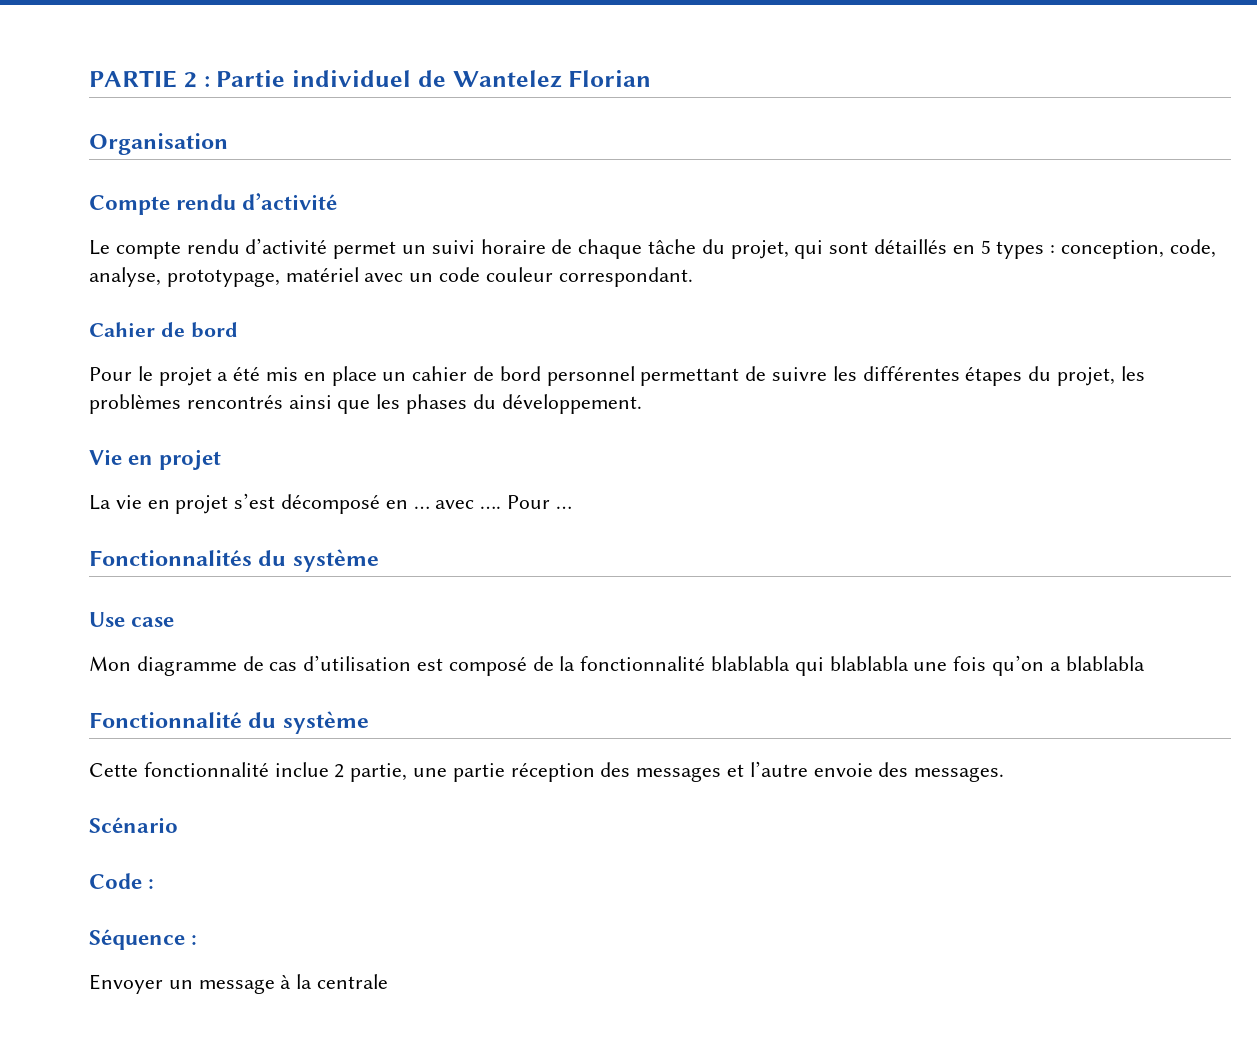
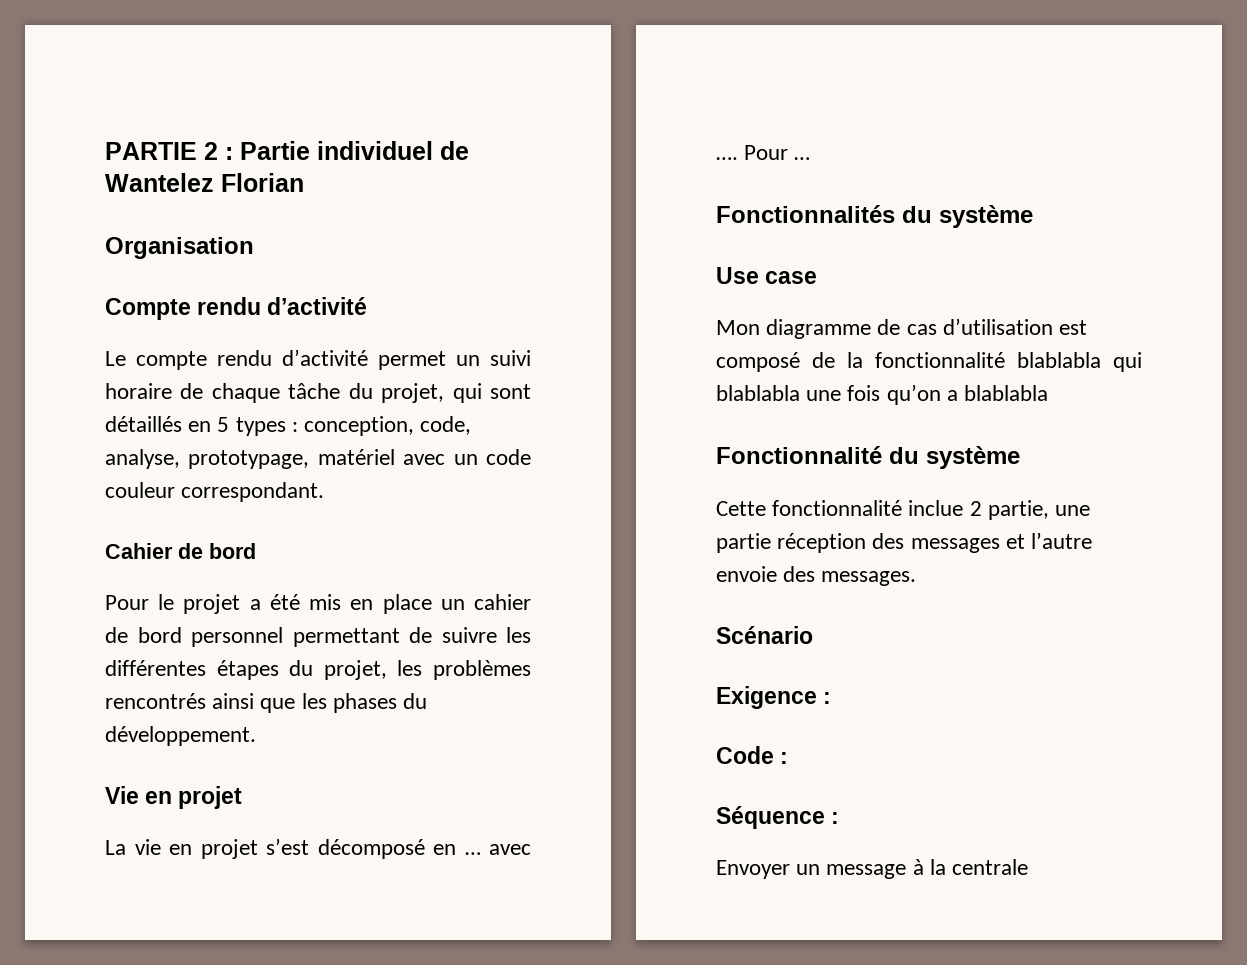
(178, 825) none -> [716,686,832,709] // Exigence :

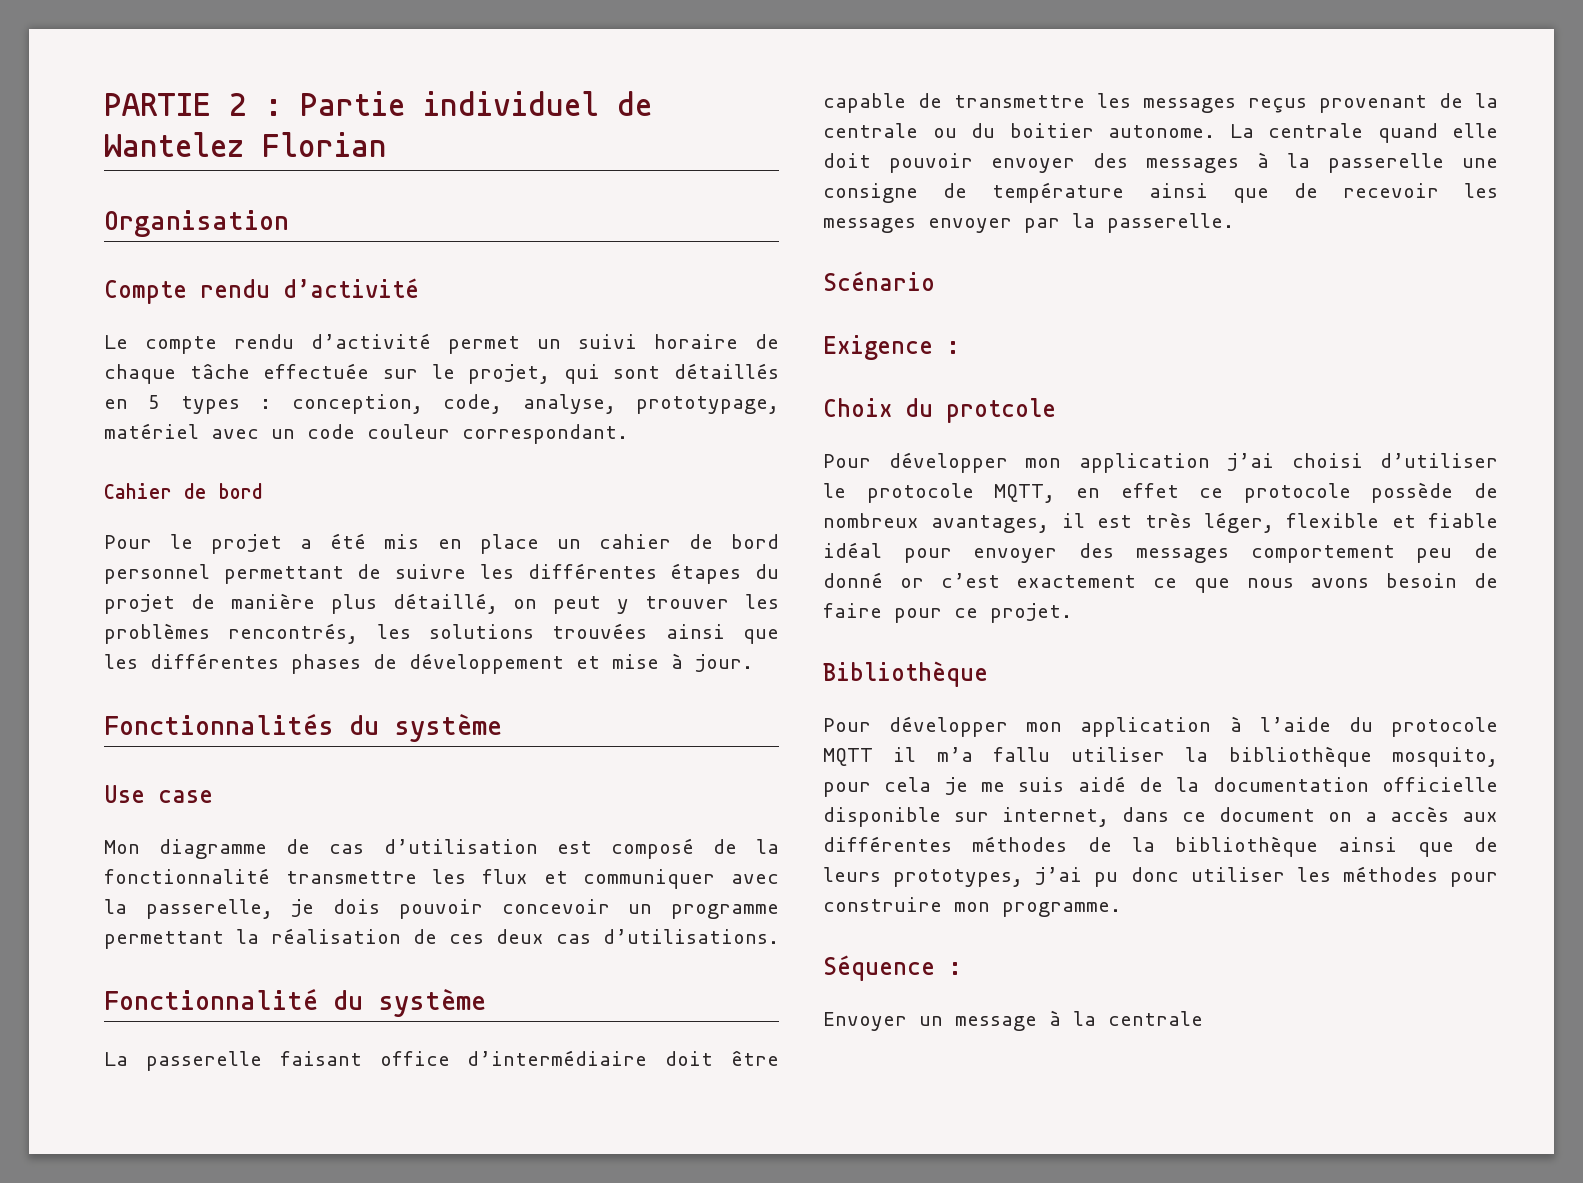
[348,383,373,399] du -> [263,363,455,379] effectuée sur le
[323,660,531,680] [105,693,428,713] [105,726,256,746] [105,786,243,809] [105,838,531,859] [716,145,811,160] projet, les problèmes rencontrés ainsi que les phases du développement. // Vie en projet // La vie en projet s’est décomposé en … avec …. Pour … -> [104,593,780,614] [104,623,779,644] [104,653,753,674] projet de manière plus détaillé, on peut y trouver les problèmes rencontrés, les solutions trouvées ainsi que les différentes phases de développement et mise à jour.
[1017,352,1142,372] [716,384,1049,405] [716,446,1020,469] [716,500,1091,520] [716,532,1093,553] [716,566,917,586] [716,626,813,644] [716,686,832,709] [716,746,789,764] blablabla qui blablabla une fois qu’on a blablabla // Fonctionnalité du système // Cette fonctionnalité inclue 2 partie, une partie réception des messages et l’autre envoie des messages. // Scénario // Exigence : // Code : -> [285,869,779,889] [104,899,779,919] [104,928,779,949] [104,988,486,1017] [104,1050,779,1071] [823,93,1498,113] [823,123,1498,143] [823,152,1498,173] [823,182,1498,203] [823,213,1234,233] [823,271,935,291] [823,335,960,360] [823,398,1056,423] [823,452,1498,473] [823,482,1498,503] [823,512,1498,533] [823,542,1498,563] [823,572,1498,593] [823,603,1072,623] [823,661,988,687] [823,716,1498,737] [823,746,1498,767] [823,776,1498,797] [823,806,1498,827] [823,836,1498,857] [823,866,1498,887] [823,897,1121,917] transmettre les flux et communiquer avec la passerelle, je dois pouvoir concevoir un programme permettant la réalisation de ces deux cas d’utilisations. // Fonctionnalité du système // La passerelle faisant office d’intermédiaire doit être capable de transmettre les messages reçus provenant de la centrale ou du boitier autonome. La centrale quand elle doit pouvoir envoyer des messages à la passerelle une consigne de température ainsi que de recevoir les messages envoyer par la passerelle. // Scénario // Exigence : // Choix du protcole // Pour développer mon application j’ai choisi d’utiliser le protocole MQTT, en effet ce protocole possède de nombreux avantages, il est très léger, flexible et fiable idéal pour envoyer des messages comportement peu de donné or c’est exactement ce que nous avons besoin de faire pour ce projet. // Bibliothèque // Pour développer mon application à l’aide du protocole MQTT il m’a fallu utiliser la bibliothèque mosquito, pour cela je me suis aidé de la documentation officielle disponible sur internet, dans ce document on a accès aux différentes méthodes de la bibliothèque ainsi que de leurs prototypes, j’ai pu donc utiliser les méthodes pour construire mon programme.

